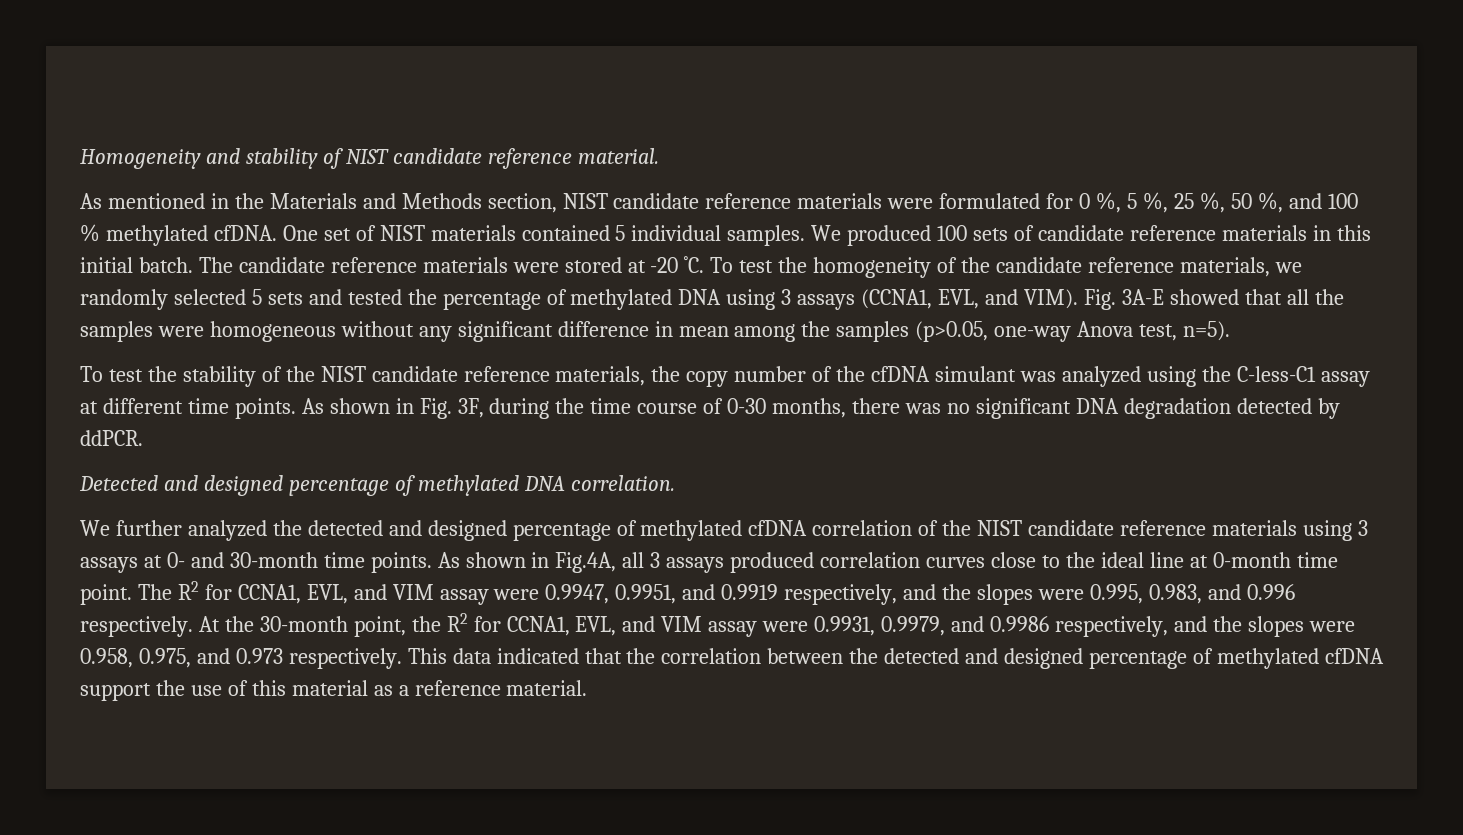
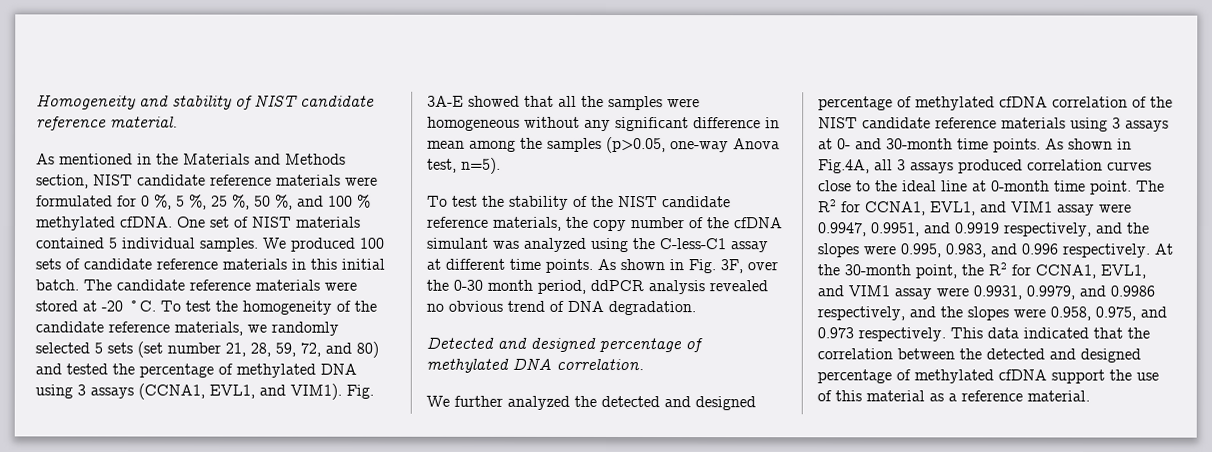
(303, 298) none -> [137,341,379,358] (set number 21, 28, 59, 72, and 80)
[938,289,1078,309] EVL, and VIM). -> [209,383,342,400] EVL1, and VIM1).
[489,398,1340,419] [80,430,143,446] during the time course of 0-30 months, there was no significant DNA degradation detected by ddPCR. -> [747,261,778,271] [426,279,768,295] [426,300,696,316] over the 0-30 month period, ddPCR analysis revealed no obvious trend of DNA degradation.
[306,584,434,604] EVL, and VIM -> [930,201,1053,216] EVL1, and VIM1
[575,616,703,636] EVL, and VIM -> [1100,264,1146,279] [817,285,890,297] EVL1, and VIM1

